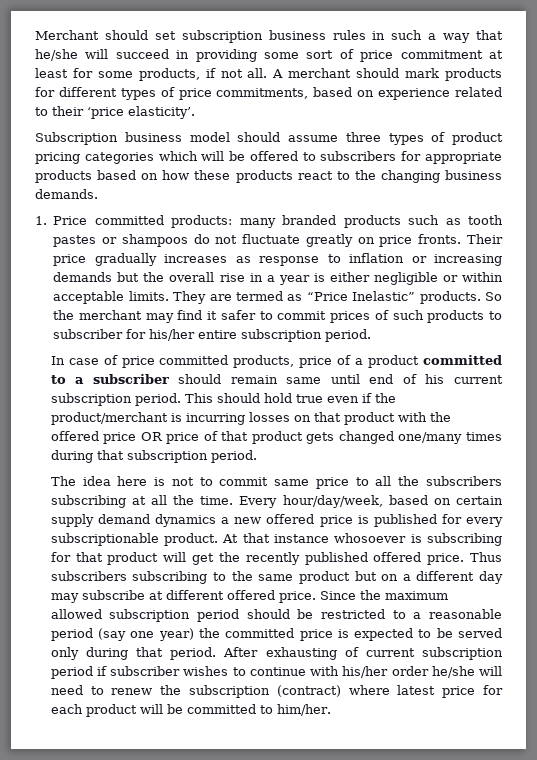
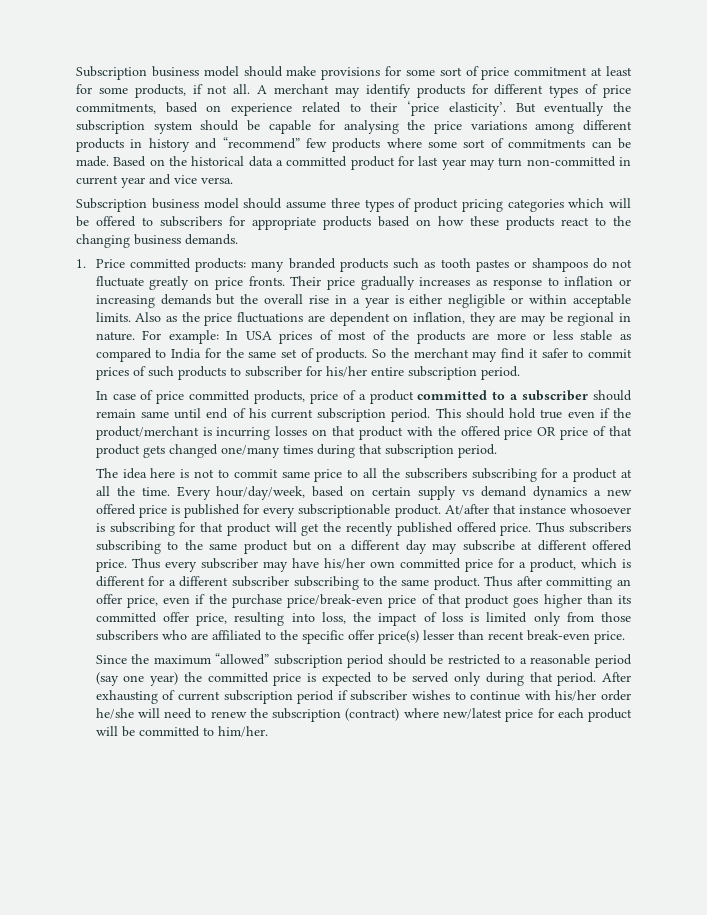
[35,30,503,43] [35,49,257,62] Merchant should set subscription business rules in such a way that he/she will succeed in providing -> [76,66,402,80] Subscription business model should make provisions for
[356,68,440,78] should mark -> [334,84,411,98] may identify
(195, 112) none -> [515,102,632,116] [76,120,632,134] [76,137,631,152] [76,156,631,170] [76,174,233,188] But eventually the subscription system should be capable for analysing the price variations among different products in history and “recommend” few products where some sort of commitments can be made. Based on the historical data a committed product for last year may turn non-committed in current year and vice versa.
[173,291,416,304] They are termed as “Price Inelastic” -> [135,312,632,326] [95,330,631,344] [95,348,314,362] Also as the price fluctuations are dependent on inflation, they are may be regional in nature. For example: In USA prices of most of the products are more or less stable as compared to India for the same set of
(126, 501) none -> [541,468,618,482] for a product
(94, 520) none -> [462,490,475,496] vs
[222,534,239,543] At -> [444,504,489,515] At/after
(316, 597) none -> [131,558,632,572] [95,576,631,590] [95,594,631,608] [95,612,631,626] [95,630,625,644] Thus every subscriber may have his/her own committed price for a product, which is different for a different subscriber subscribing to the same product. Thus after committing an offer price, even if the purchase price/break-even price of that product goes higher than its committed offer price, resulting into loss, the impact of loss is limited only from those subscribers who are affiliated to the specific offer price(s) lesser than recent break-even price. //
[50,609,102,619] allowed -> [215,653,270,665] “allowed”
[397,685,436,695] latest -> [442,708,502,719] new/latest

